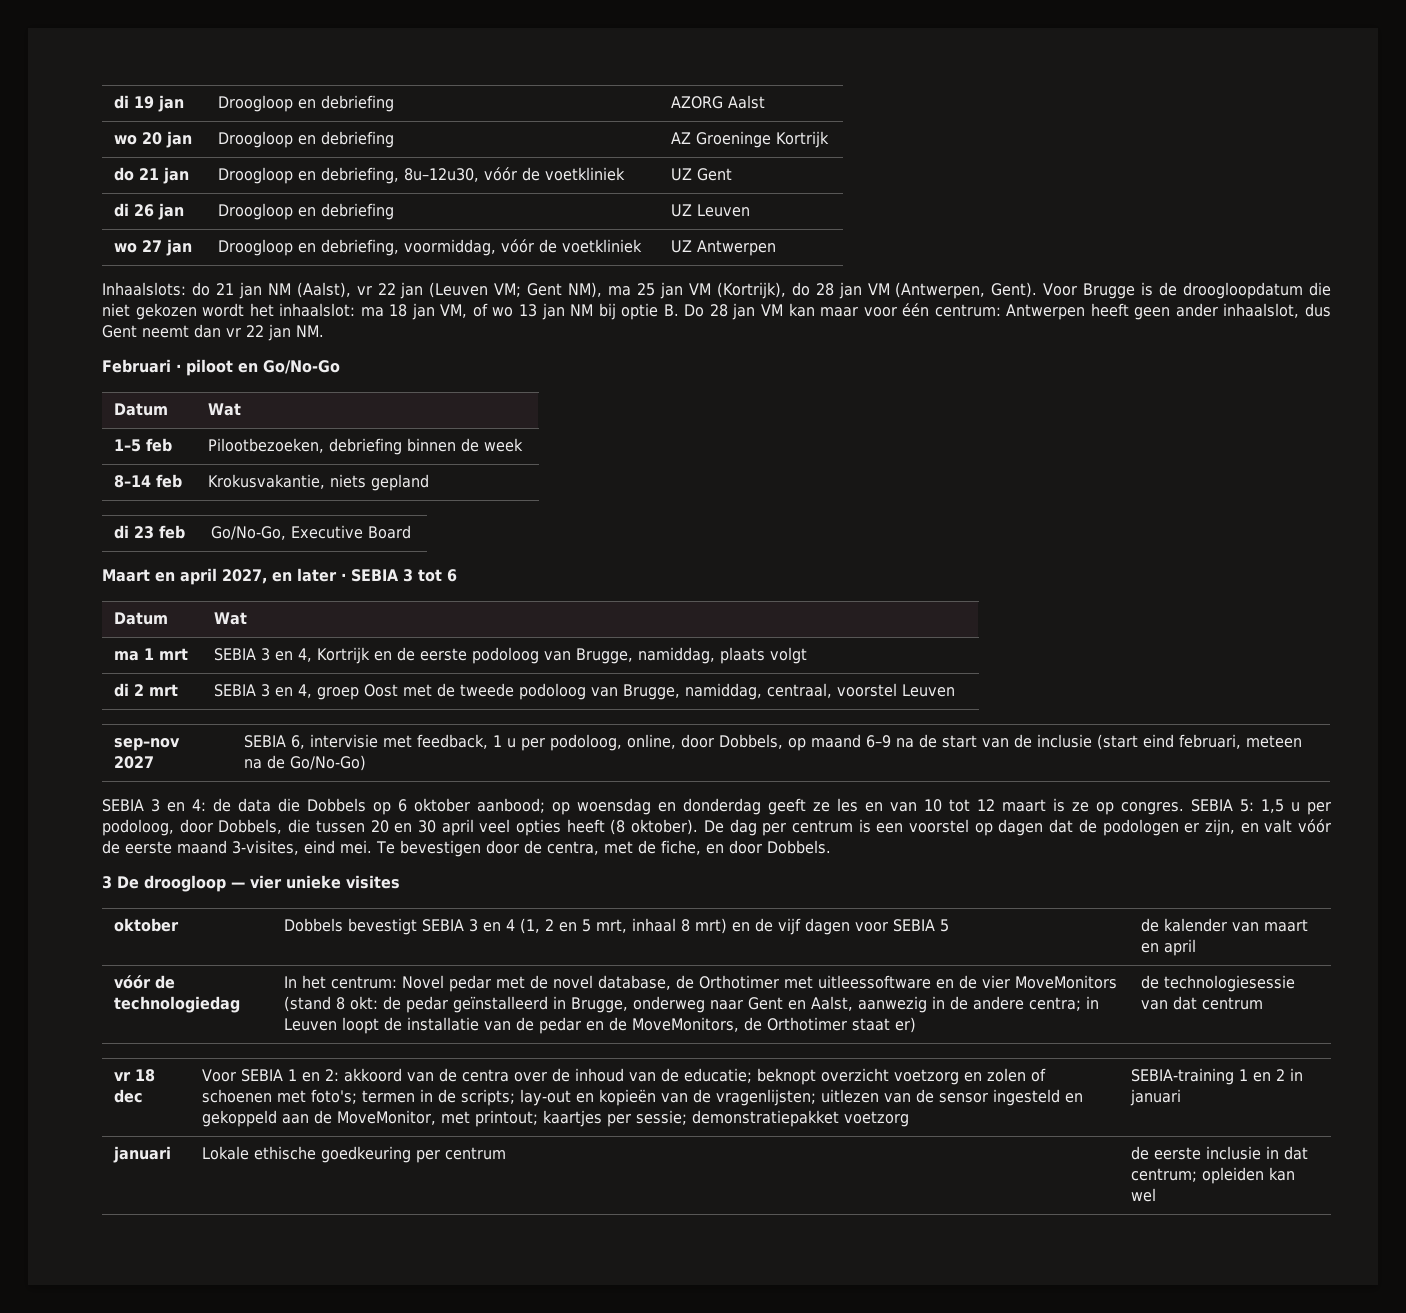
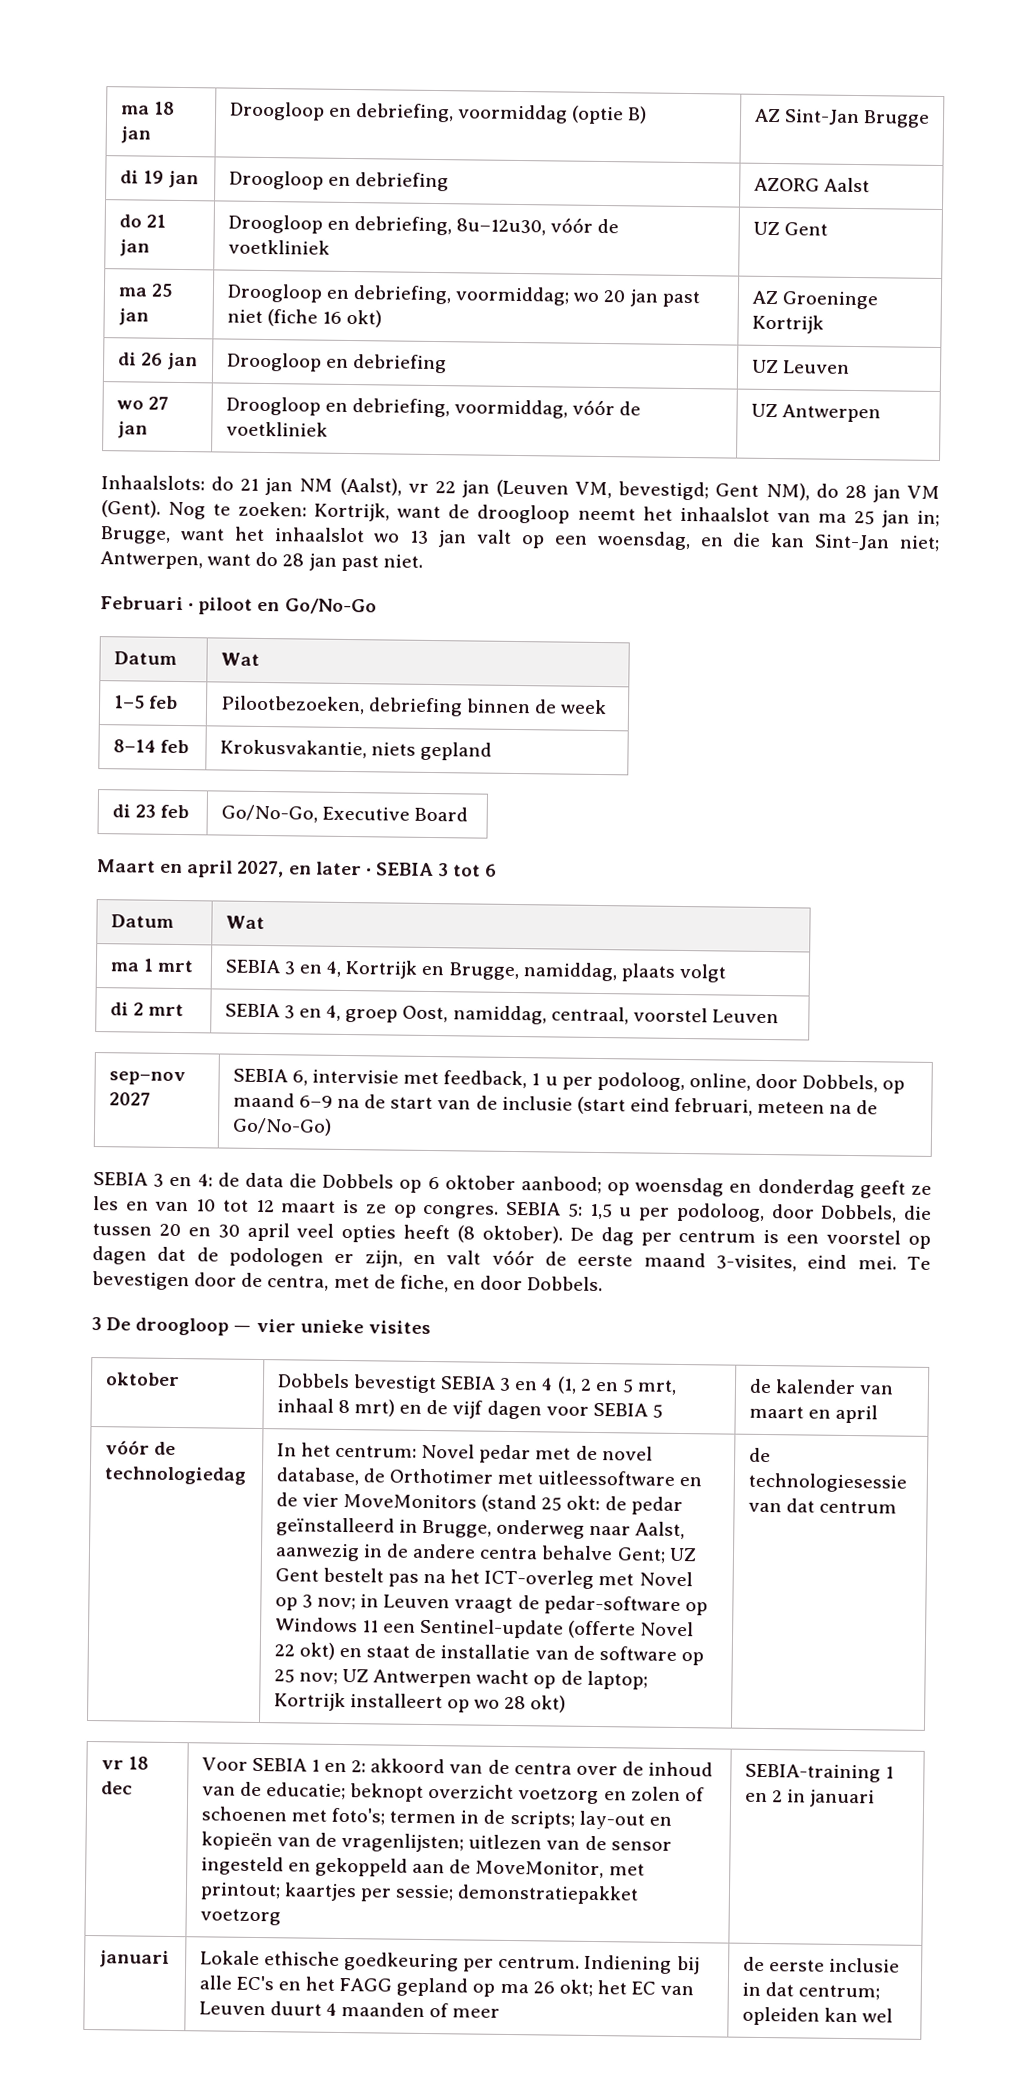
(114, 102) none -> [120,101,175,115] [119,126,151,144] [228,101,648,125] [754,108,930,128] ma 18 jan | Droogloop en debriefing, voormiddag (optie B) | AZ Sint-Jan Brugge //
[114,131,193,148] [218,131,395,148] [671,131,830,148] // wo 20 jan | Droogloop en debriefing | AZ Groeninge Kortrijk -> (870, 185) none
(733, 174) none -> [117,283,173,297] [117,308,149,326] [226,283,700,308] [226,309,383,328] [751,290,878,310] [751,314,824,334] // ma 25 jan | Droogloop en debriefing, voormiddag; wo 20 jan past niet (fiche 16 okt) | AZ Groeninge Kortrijk
[494,282,1331,299] [102,303,1331,320] [102,324,324,341] VM; Gent NM), ma 25 jan VM (Kortrijk), do 28 jan VM (Antwerpen, Gent). Voor Brugge is de droogloopdatum die niet gekozen wordt het inhaalslot: ma 18 jan VM, of wo 13 jan NM bij optie B. Do 28 jan VM kan maar voor één centrum: Antwerpen heeft geen ander inhaalslot, dus Gent neemt dan vr 22 jan NM. -> [575,481,941,503] [101,500,941,528] [100,526,941,553] [100,551,423,572] VM, bevestigd; Gent NM), do 28 jan VM (Gent). Nog te zoeken: Kortrijk, want de droogloop neemt het inhaalslot van ma 25 jan in; Brugge, want het inhaalslot wo 13 jan valt op een woensdag, en die kan Sint-Jan niet; Antwerpen, want do 28 jan past niet.
[397,647,572,664] de eerste podoloog van -> (445, 970) none
[364,683,681,700] Oost met de tweede podoloog van Brugge, -> [402,1005,449,1023] Oost,
[336,997,346,1010] 8 -> [541,1497,563,1511] 25
[748,997,807,1010] Gent en -> (632, 1530) none
[1029,996,1100,1011] [284,1017,917,1034] centra; in Leuven loopt de installatie van de pedar en de MoveMonitors, de Orthotimer staat er) -> [479,1545,697,1564] [274,1567,693,1589] [274,1594,708,1616] [274,1617,695,1639] [273,1642,704,1666] [273,1668,648,1690] [273,1692,567,1713] centra behalve Gent; UZ Gent bestelt pas na het ICT-overleg met Novel op 3 nov; in Leuven vraagt de pedar-software op Windows 11 een Sentinel-update (offerte Novel 22 okt) en staat de installatie van de software op 25 nov; UZ Antwerpen wacht op de laptop; Kortrijk installeert op wo 28 okt)
[445,1147,507,1160] centrum -> [498,1954,700,1975] [198,1975,695,1998] [198,2001,501,2018] centrum. Indiening bij alle EC's en het FAGG gepland op ma 26 okt; het EC van Leuven duurt 4 maanden of meer

